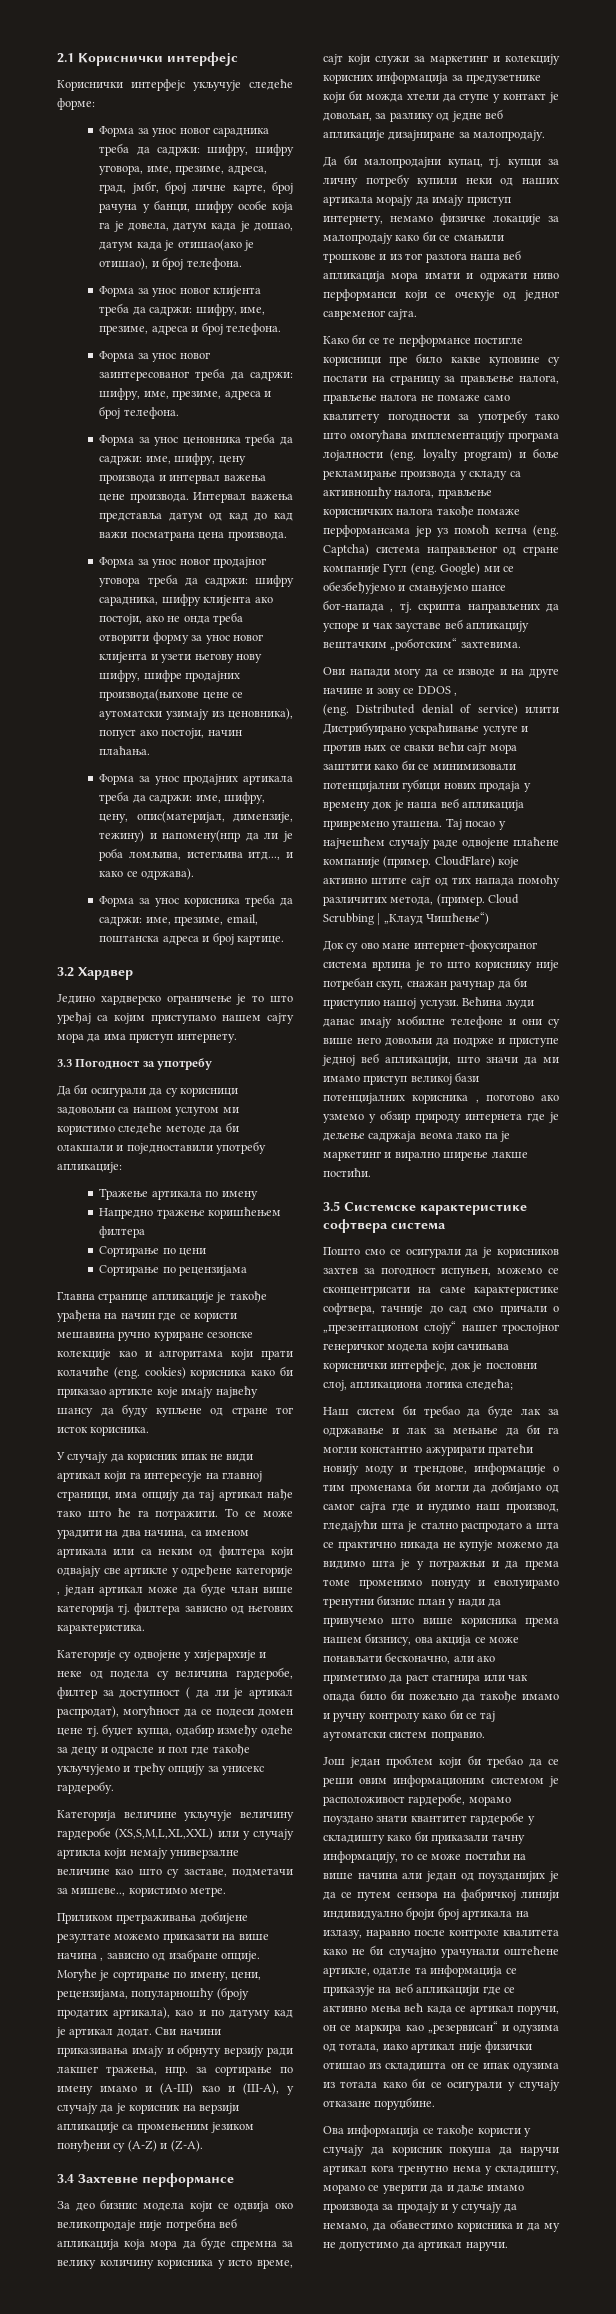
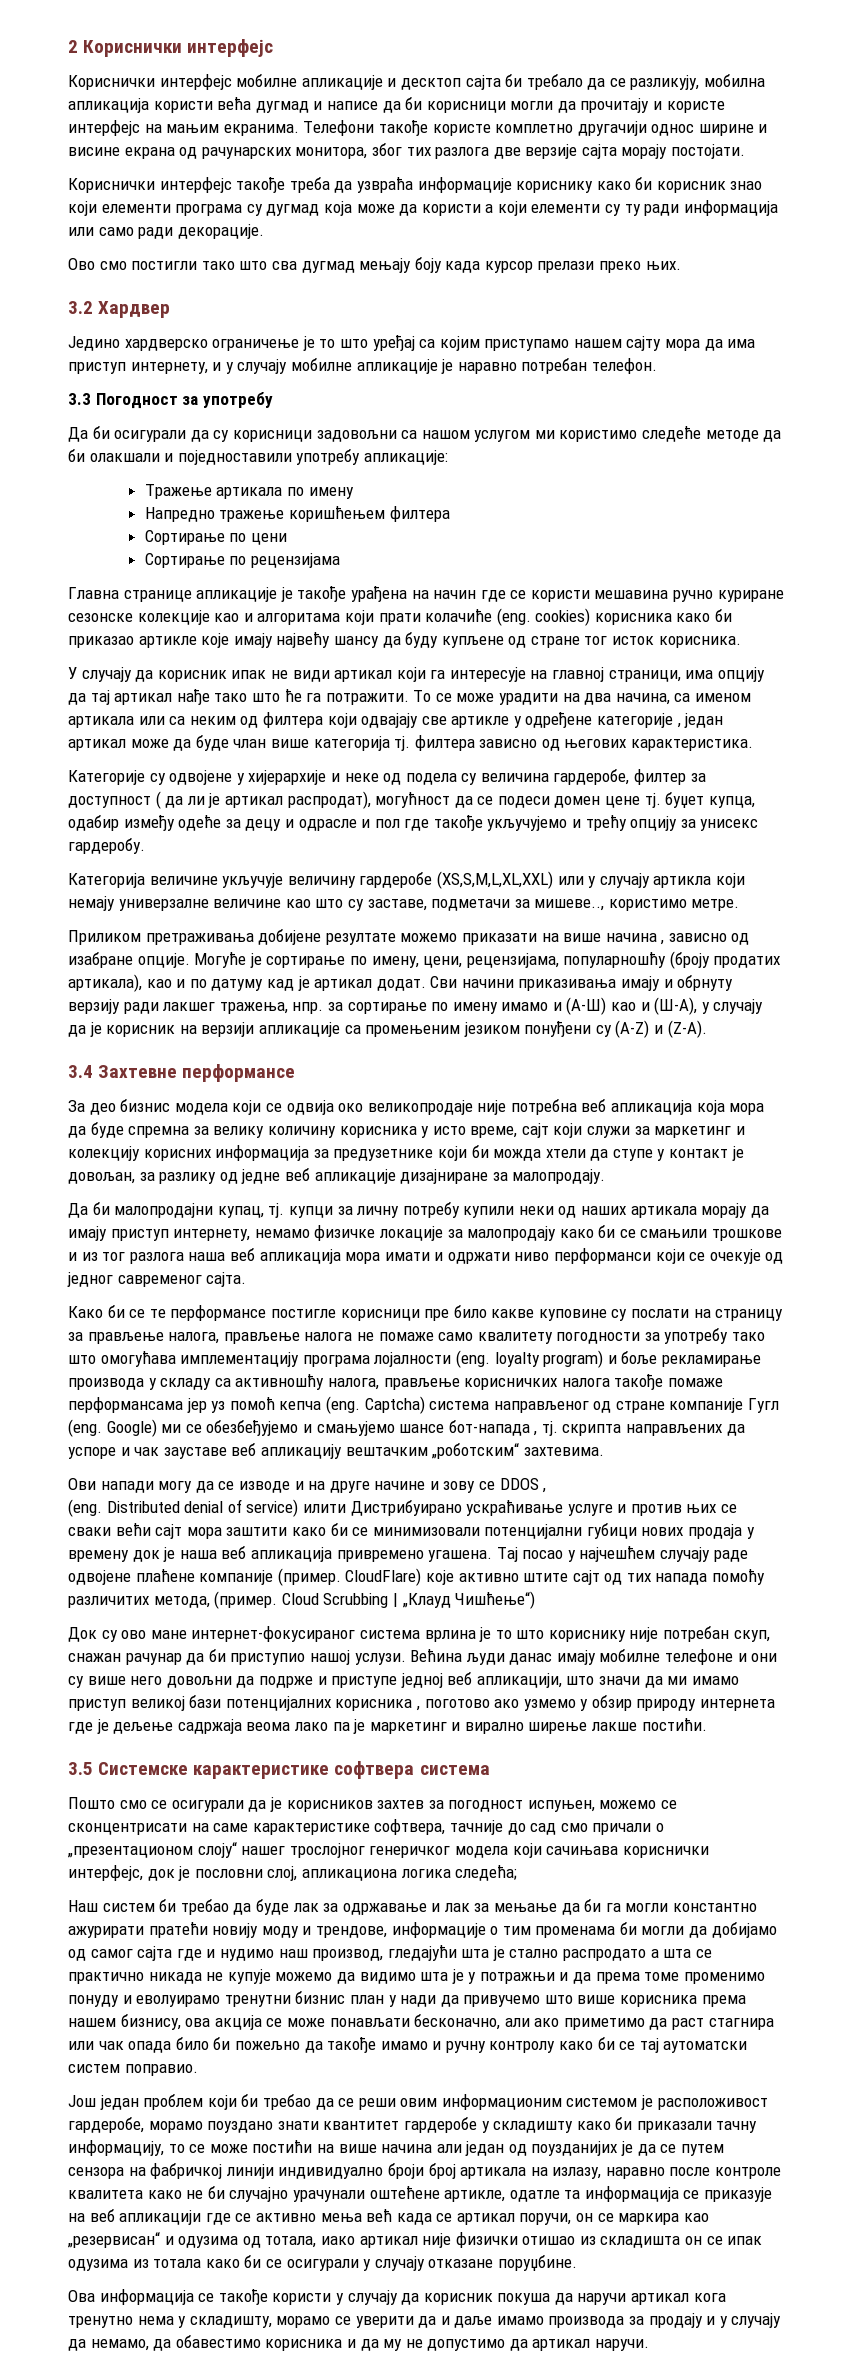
[57,53,74,63] 2.1 -> [68,40,78,53] 2
[193,79,293,91] [57,98,95,110] [99,126,269,137] [99,143,294,156] [99,165,267,175] [99,181,293,194] [99,200,293,213] [99,221,293,232] [99,239,254,251] [99,257,242,270] [99,286,261,297] [99,303,265,316] [99,322,281,335] [99,351,210,362] [99,368,293,381] [99,388,271,400] [99,406,179,419] [99,433,293,446] [99,453,246,465] [99,474,266,484] [99,492,293,503] [99,512,293,522] [99,531,287,541] [99,557,266,568] [99,574,294,587] [99,594,273,606] [99,612,243,625] [99,632,263,644] [99,652,262,663] [99,670,241,682] [99,689,244,701] [99,708,293,720] [99,728,242,739] [99,746,151,755] [99,774,293,785] [99,791,265,804] [99,811,293,823] [99,830,293,842] [99,848,293,861] [99,868,195,880] [99,894,293,907] [99,914,258,926] [99,932,284,945] укључује следеће форме: // Форма за унос новог сарадника треба да садржи: шифру, шифру уговора, име, презиме, адреса, град, јмбг, број личне карте, број рачуна у банци, шифру особе која га је довела, датум када је дошао, датум када је отишао(ако је отишао), и број телефона. // Форма за унос новог клијента треба да садржи: шифру, име, презиме, адреса и број телефона. // Форма за унос новог заинтересованог треба да садржи: шифру, име, презиме, адреса и број телефона. // Форма за унос ценовника треба да садржи: име, шифру, цену производа и интервал важења цене производа. Интервал важења представља датум од кад до кад важи посматрана цена производа. // Форма за унос новог продајног уговора треба да садржи: шифру сарадника, шифру клијента ако постоји, ако не онда треба отворити форму за унос новог клијента и узети његову нову шифру, шифре продајних производа(њихове цене се аутоматски узимају из ценовника), попуст ако постоји, начин плаћања. // Форма за унос продајних артикала треба да садржи: име, шифру, цену, опис(материјал, димензије, тежину) и напомену(нпр да ли је роба ломљива, истегљива итд..., и како се одржава). // Форма за унос корисника треба да садржи: име, презиме, email, поштанска адреса и број картице. -> [236,74,766,90] [68,97,725,113] [68,120,768,136] [68,143,746,159] [68,177,763,193] [68,200,778,216] [68,224,264,239] [68,257,681,273] мобилне апликације и десктоп сајта би требало да се разликују, мобилна апликација користи већа дугмад и написе да би корисници могли да прочитају и користе интерфејс на мањим екранима. Телефони такође користе комплетно другачији однос ширине и висине екрана од рачунарских монитора, због тих разлога две верзије сајта морају постојати. // Кориснички интерфејс такође треба да узвраћа информације кориснику како би корисник знао који елементи програма су дугмад која може да користи а који елементи су ту ради информација или само ради декорације. // Ово смо постигли тако што сва дугмад мењају боју када курсор прелази преко њих.
[176,1033,237,1043] интернету. -> [130,358,657,374] интернету, и у случају мобилне апликације је наравно потребан телефон.

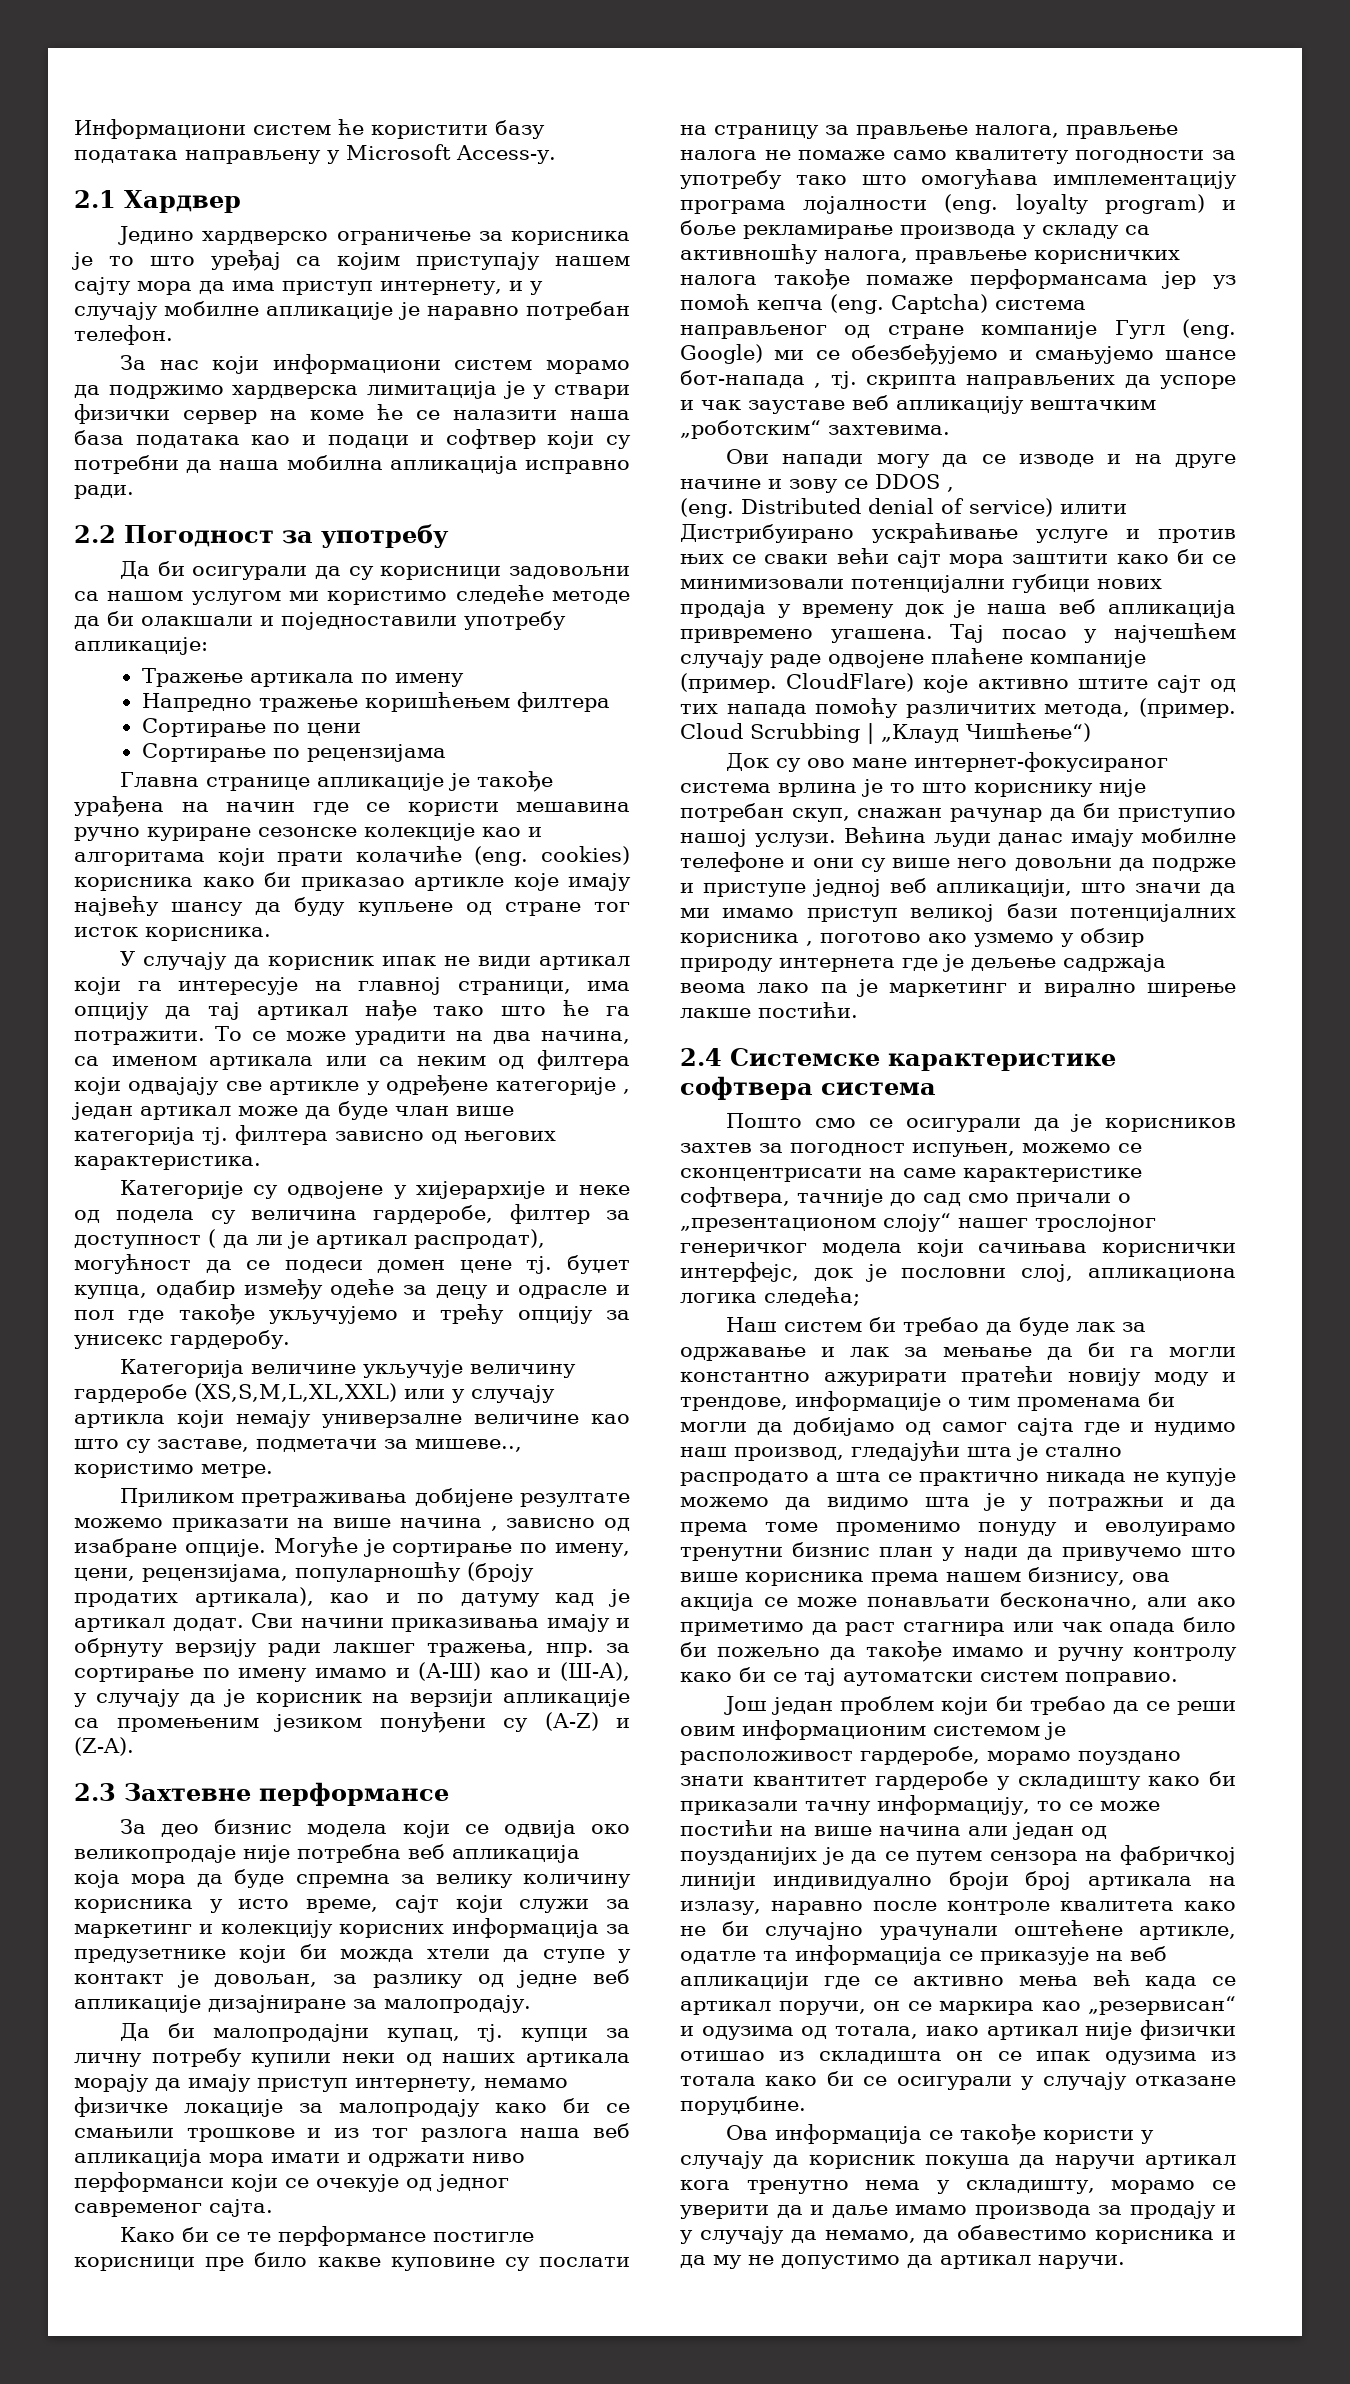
[68,39,274,57] [68,74,766,90] [68,97,725,113] [68,120,768,136] [68,143,746,159] [68,177,763,193] [68,200,778,216] [68,224,264,239] [68,257,681,273] [68,301,93,314] 2 Кориснички интерфејс // Кориснички интерфејс мобилне апликације и десктоп сајта би требало да се разликују, мобилна апликација користи већа дугмад и написе да би корисници могли да прочитају и користе интерфејс на мањим екранима. Телефони такође користе комплетно другачији однос ширине и висине екрана од рачунарских монитора, због тих разлога две верзије сајта морају постојати. // Кориснички интерфејс такође треба да узвраћа информације кориснику како би корисник знао који елементи програма су дугмад која може да користи а који елементи су ту ради информација или само ради декорације. // Ово смо постигли тако што сва дугмад мењају боју када курсор прелази преко њих. // 3.2 -> [74,119,545,139] [74,144,556,164] [74,190,116,208] Информациони систем ће користити базу података направљену у Microsoft Access-у. // 2.1
(300, 345) none -> [478,231,630,245] за корисника
[484,339,570,351] приступамо -> [416,252,541,270] приступају
[68,393,91,405] 3.3 -> [120,354,630,374] [74,381,630,399] [74,404,630,424] [74,429,631,449] [74,455,630,474] [74,485,134,499] [74,525,116,543] За нас који информациони систем морамо да подржимо хардверска лимитација је у ствари физички сервер на коме ће се налазити наша база података као и подаци и софтвер који су потребни да наша мобилна апликација исправно ради. // 2.2
[68,1065,93,1078] 3.4 -> [74,1783,116,1801] 2.3
[68,1762,93,1775] 3.5 -> [680,1048,722,1066] 2.4

